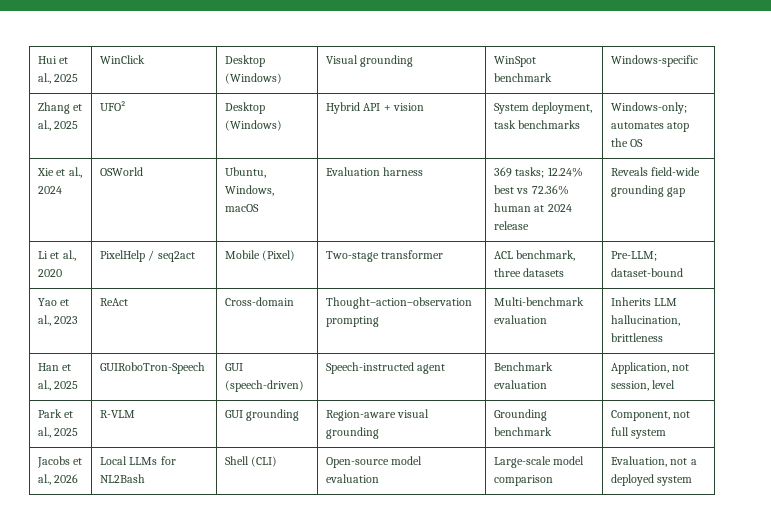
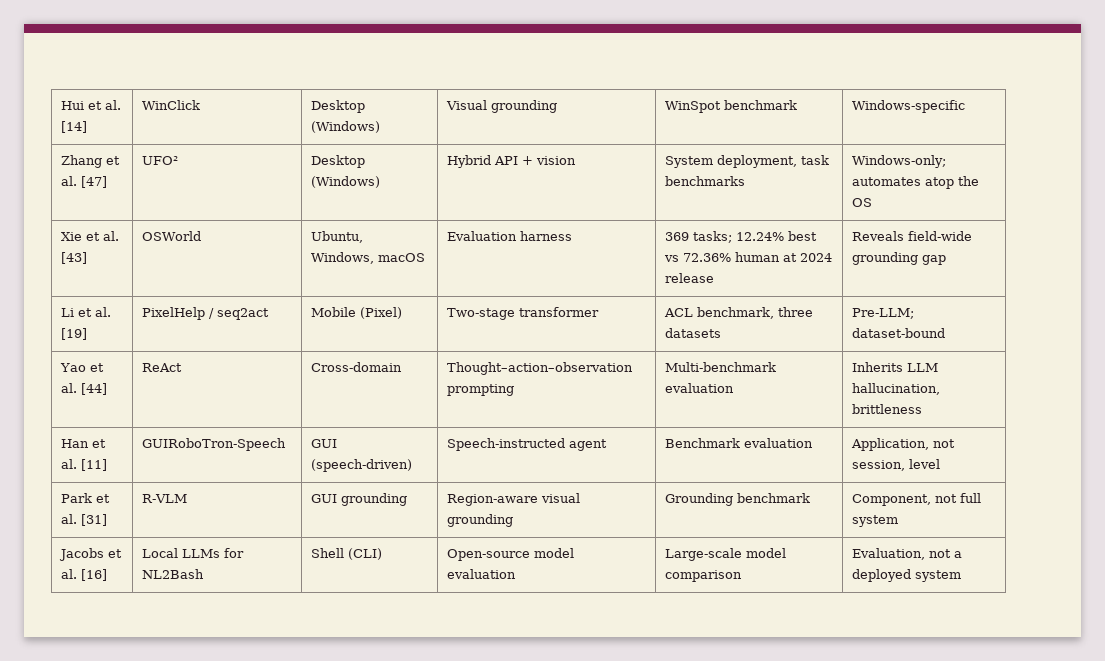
[38,73,79,84] al., 2025 -> [105,100,122,110] [61,121,88,133] al. [14]
[38,120,79,131] al., 2025 -> [61,176,108,188] al. [47]
[68,167,82,178] [38,186,63,194] al., 2024 -> [103,231,120,241] [61,252,88,264] al. [43]
[62,250,76,261] [38,269,63,277] al., 2020 -> [95,307,112,317] [61,328,88,340] al. [19]
[38,315,79,326] al., 2023 -> [61,383,108,395] al. [44]
[38,380,79,391] al., 2025 -> [61,459,108,471] al. [11]
[38,427,79,438] al., 2025 -> [61,514,108,526] al. [31]
[38,474,79,485] al., 2026 -> [61,569,108,581] al. [16]

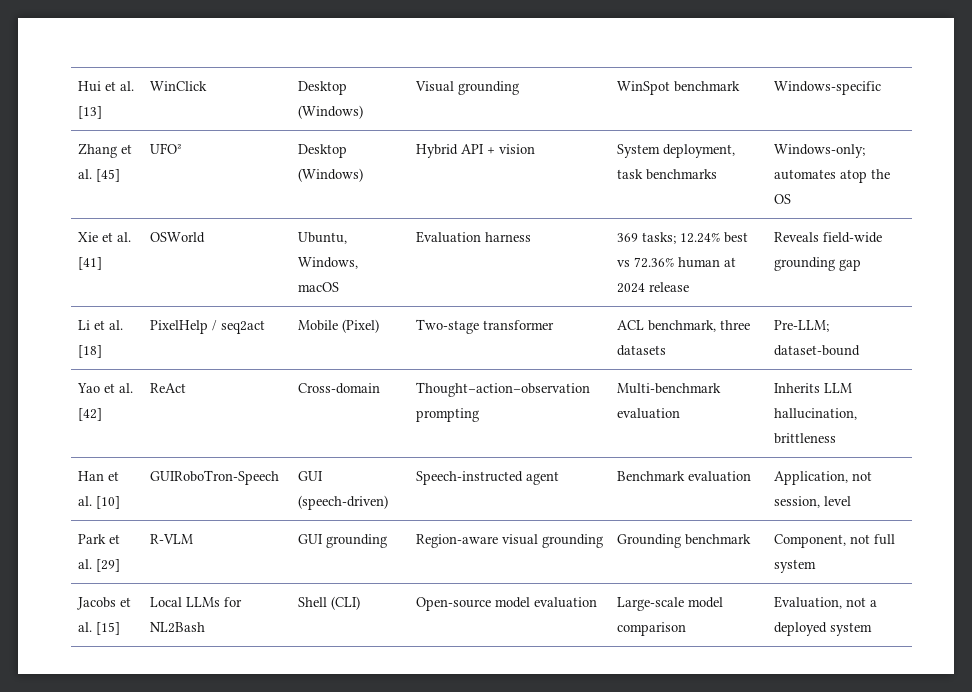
[61,121,88,133] [14] -> [78,106,103,119] [13]
[81,176,108,188] [47] -> [96,169,121,182] [45]
[61,252,88,264] [43] -> [78,257,103,270] [41]
[61,328,88,340] [19] -> [78,345,103,358] [18]
[81,383,108,395] [44] -> [78,408,103,421] [42]
[81,459,108,471] [11] -> [96,496,121,509] [10]
[81,514,108,526] [31] -> [96,559,121,572] [29]
[81,569,108,581] [16] -> [96,622,121,635] [15]

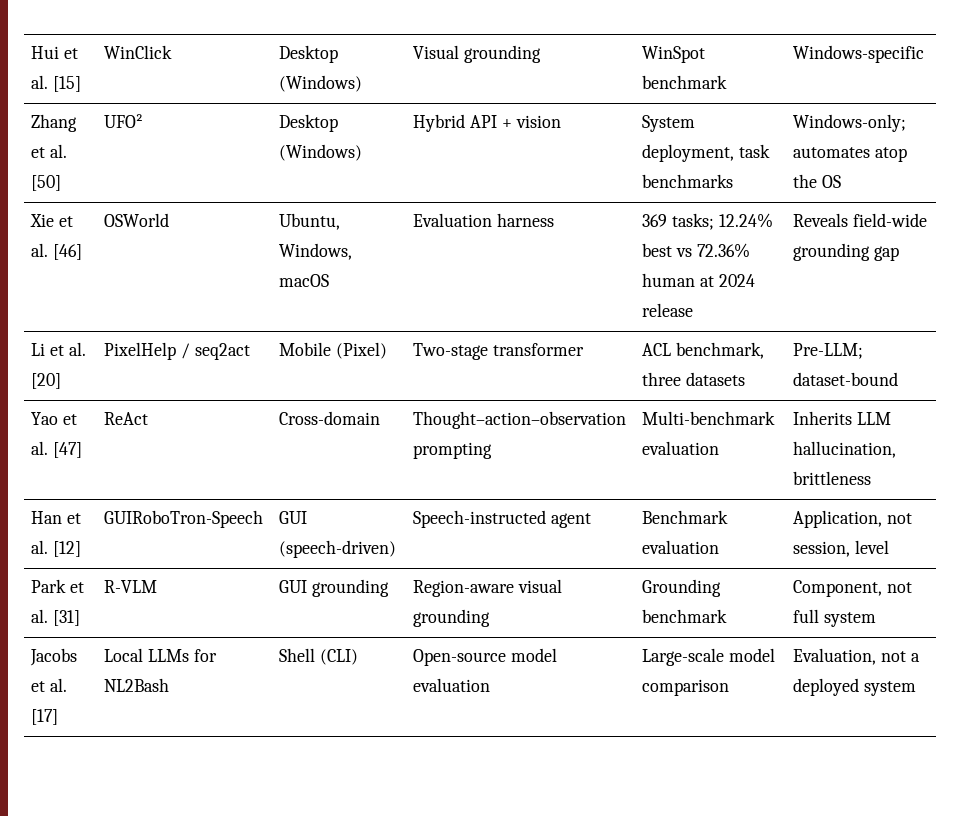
[78,106,103,119] [13] -> [53,76,82,92] [15]
[96,169,121,182] [45] -> [31,175,62,191] [50]
[78,257,103,270] [41] -> [53,244,83,260] [46]
[78,345,103,358] [18] -> [31,373,62,389] [20]
[78,408,103,421] [42] -> [53,442,83,458] [47]
[96,496,121,509] [10] -> [53,541,82,557] [12]
[96,559,121,572] [29] -> [53,610,81,626] [31]
[96,622,121,635] [15] -> [31,709,59,725] [17]

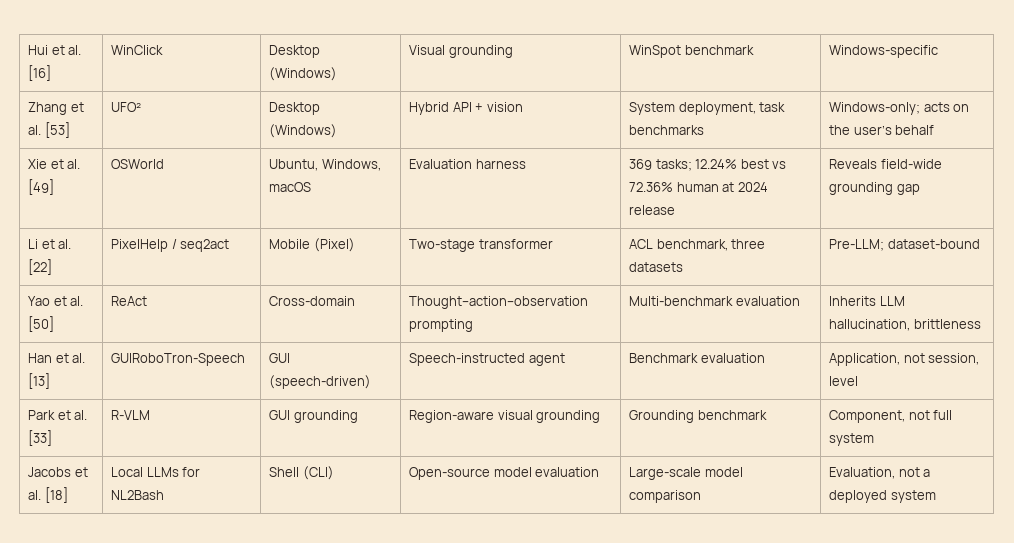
[53,76,82,92] [15] -> [28,65,52,81] [16]
[31,175,62,191] [50] -> [44,122,70,138] [53]
[793,147,908,162] [793,174,842,188] automates atop the OS -> [923,102,970,112] [829,125,935,135] acts on the user’s behalf
[53,244,83,260] [46] -> [28,179,55,195] [49]
[31,373,62,389] [20] -> [28,259,53,275] [22]
[53,442,83,458] [47] -> [28,316,55,332] [50]
[53,541,82,557] [12] -> [28,373,51,389] [13]
[53,610,81,626] [31] -> [28,430,53,446] [33]
[31,709,59,725] [17] -> [44,487,68,503] [18]

